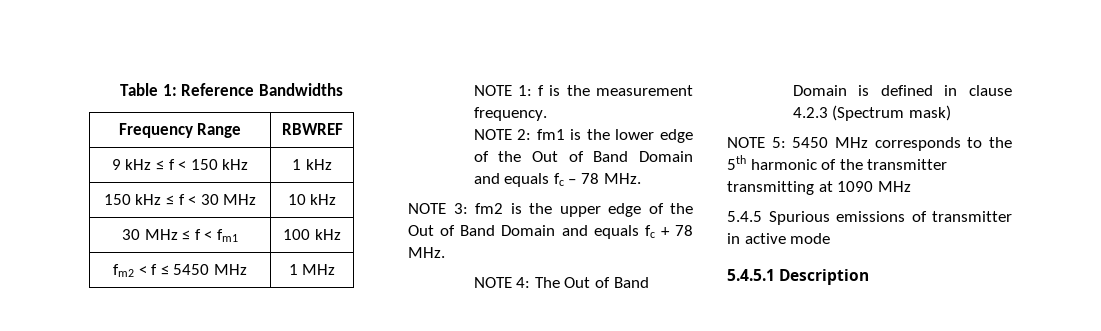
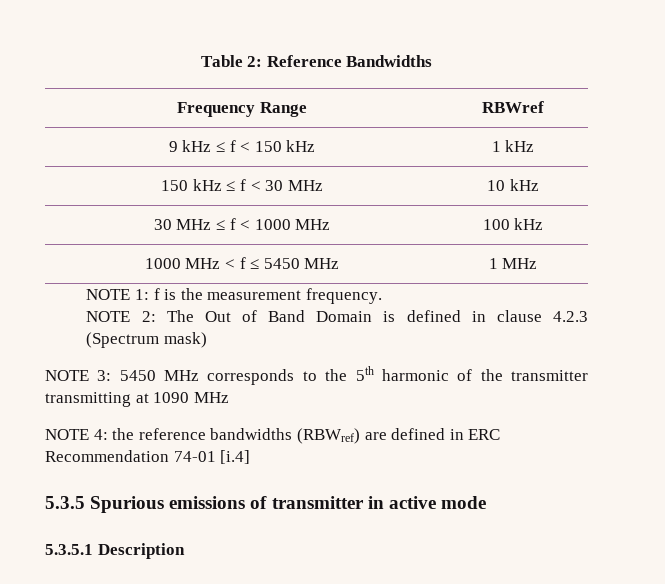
[162,84,177,96] 1: -> [247,56,263,67] 2:
[281,123,343,135] RBWREF -> [481,101,544,113] RBWref
[216,229,238,242] fm1 -> [254,219,331,230] 1000 MHz
[113,264,135,277] fm2 -> [144,258,221,269] 1000 MHz
[536,129,693,143] [473,151,693,162] [473,173,641,187] [408,203,693,217] [408,225,693,239] [408,247,445,258] [473,277,531,288] fm1 is the lower edge of the Out of Band Domain and equals fc – 78 MHz. // NOTE 3: fm2 is the upper edge of the Out of Band Domain and equals fc + 78 MHz. // NOTE 4: -> (156, 316) none
[771,137,786,148] 5: -> [97,370,112,381] 3:
[727,211,762,222] 5.4.5 -> [45,428,501,444] [45,450,251,464] [45,496,85,509] NOTE 4: the reference bandwidths (RBWref) are defined in ERC Recommendation 74-01 [i.4] // 5.3.5
[727,269,775,281] 5.4.5.1 -> [45,544,93,555] 5.3.5.1

